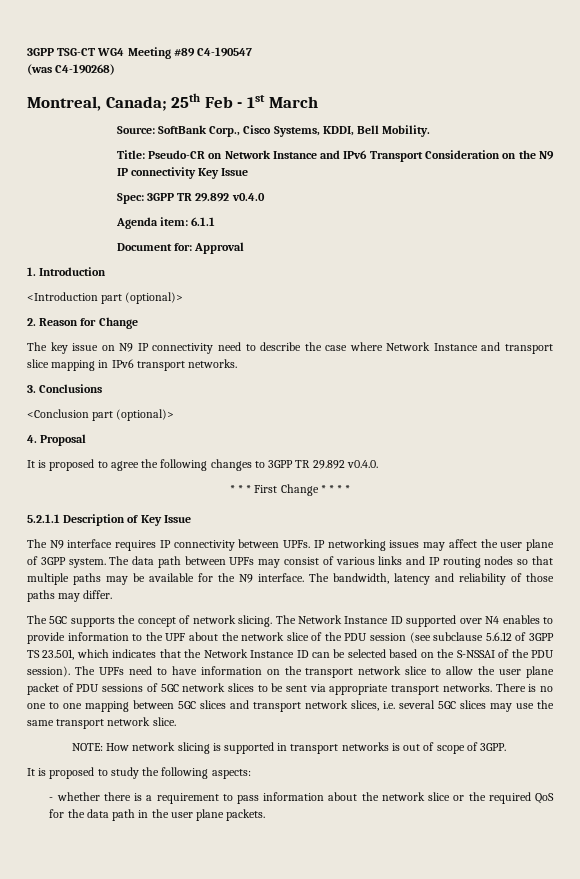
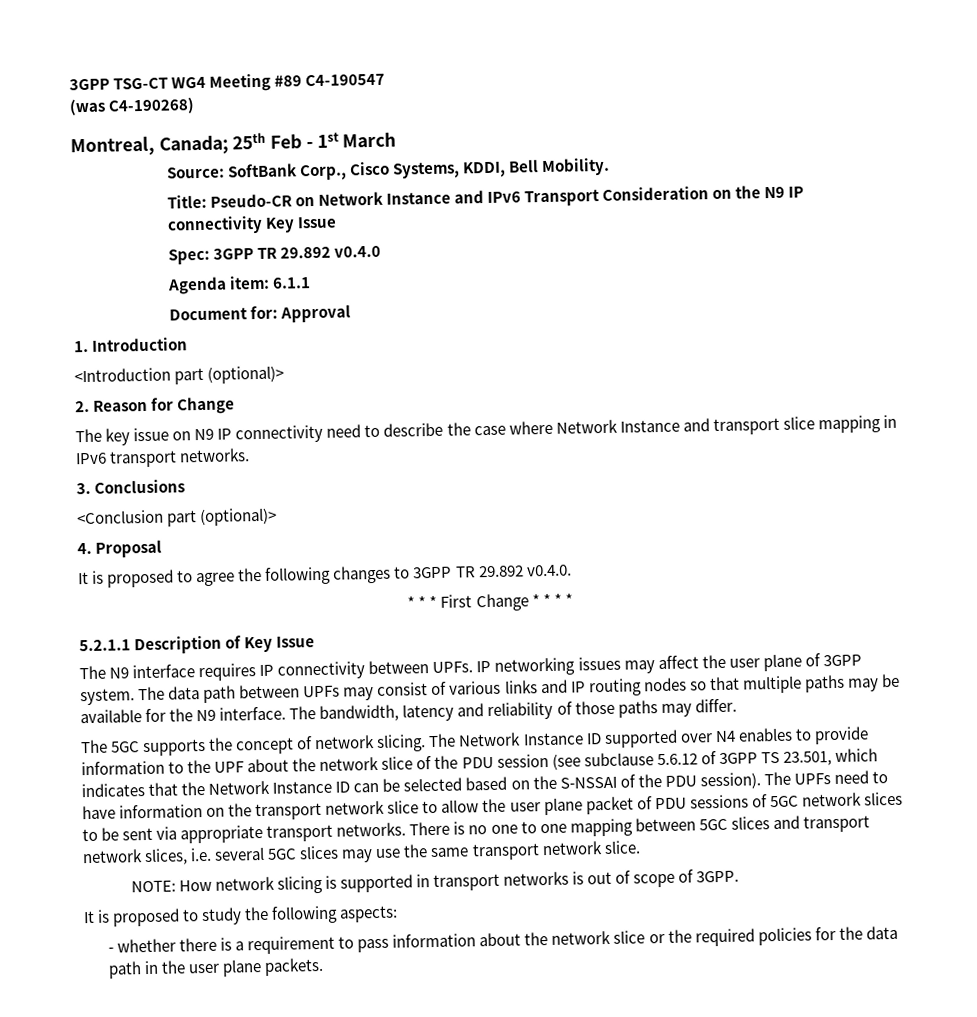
[535,793,555,804] QoS -> [757,927,812,946] policies

